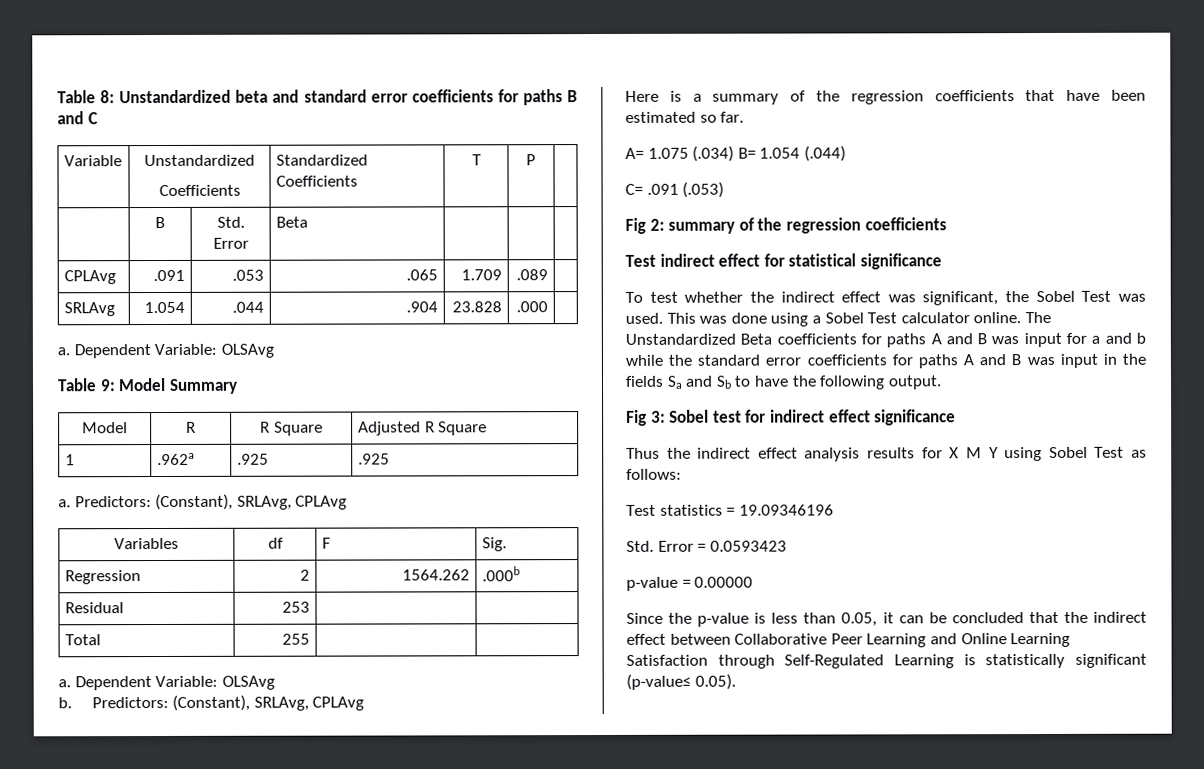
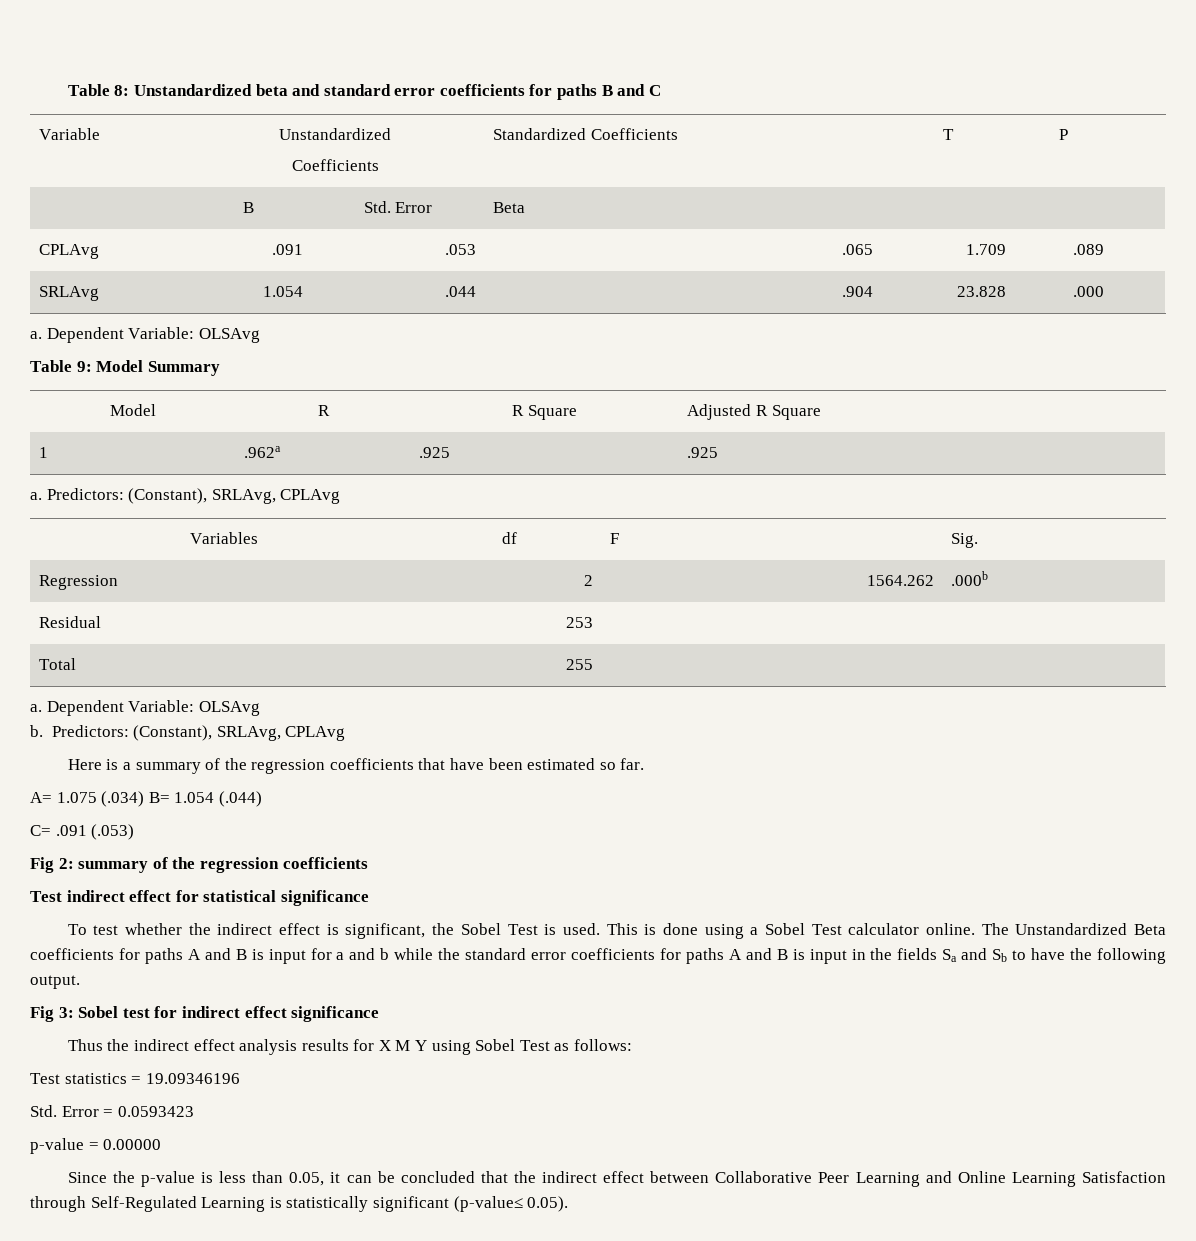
[887,294,916,303] was -> [326,924,339,935] is
[1118,293,1146,302] was -> [544,924,557,935] is
[699,315,728,324] was -> [644,924,657,935] is
[991,336,1020,345] was -> [251,949,264,960] is
[1026,356,1055,366] was -> [792,949,805,960] is

